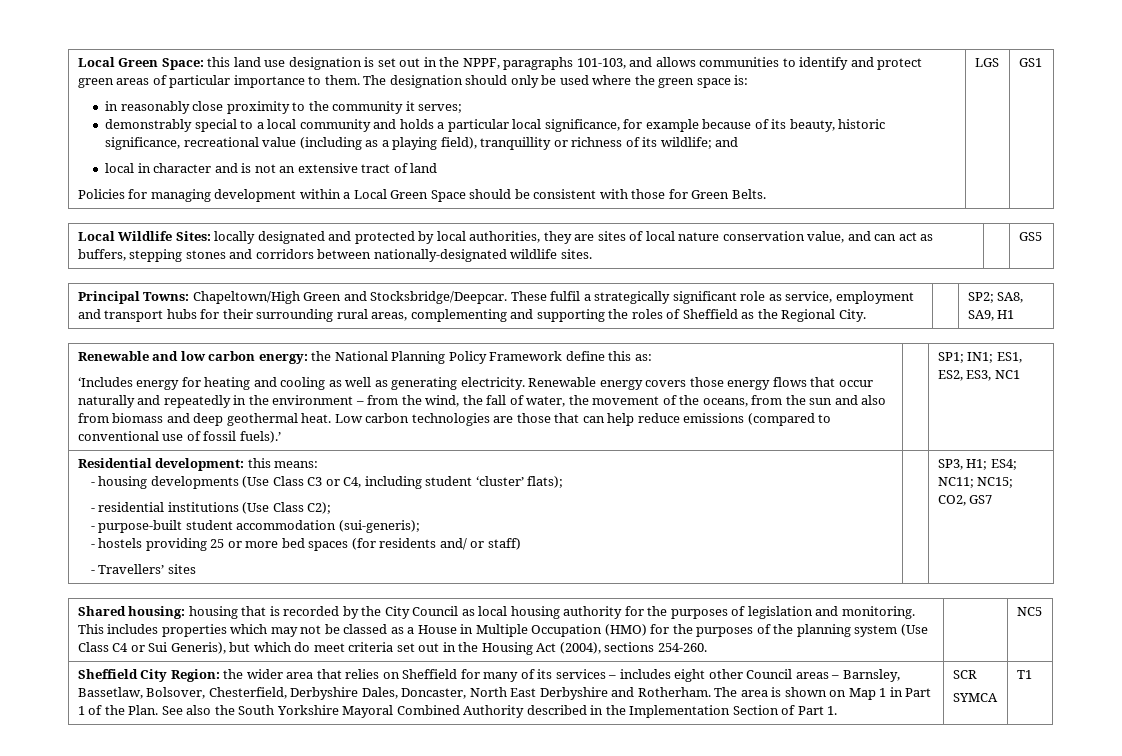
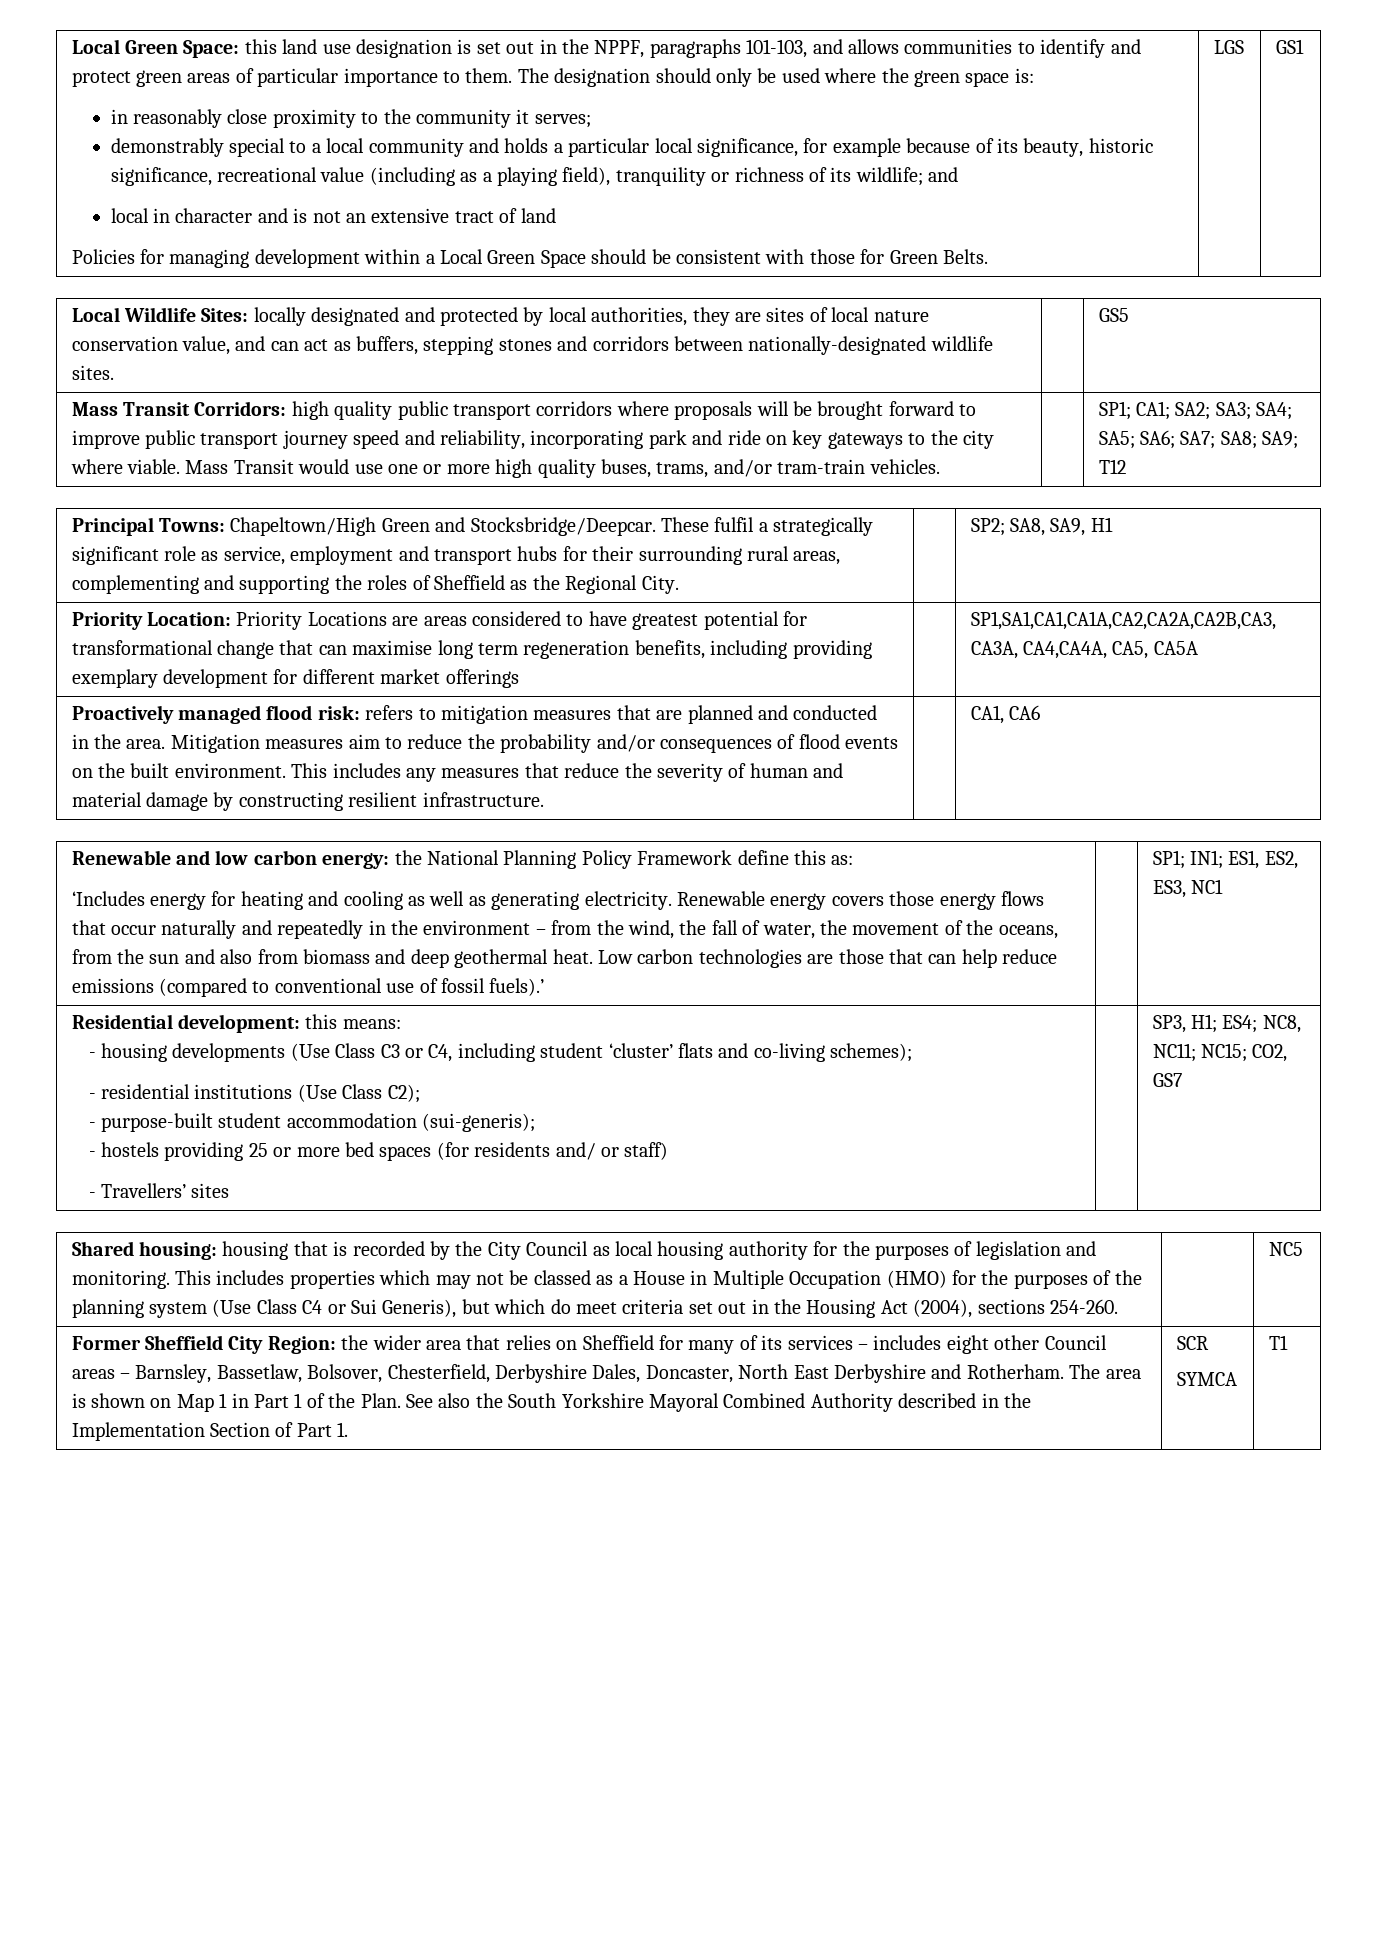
[480,137,552,150] tranquillity -> [615,167,706,186] tranquility
(1042, 236) none -> [71,401,977,420] [71,430,995,449] [70,459,940,478] [1098,401,1293,420] [1098,430,1299,449] [1098,459,1126,474] // Mass Transit Corridors: high quality public transport corridors where proposals will be brought forward to improve public transport journey speed and reliability, incorporating park and ride on key gateways to the city where viable. Mass Transit would use one or more high quality buses, trams, and/or tram-train vehicles. | | SP1; CA1; SA2; SA3; SA4; SA5; SA6; SA7; SA8; SA9; T12
(1015, 314) none -> [71,611,808,630] [71,640,872,659] [71,669,519,688] [970,611,1276,630] [970,641,1198,659] [71,705,878,724] [71,734,899,753] [71,763,844,782] [71,792,544,811] [970,705,1041,724] // Priority Location: Priority Locations are areas considered to have greatest potential for transformational change that can maximise long term regeneration benefits, including providing exemplary development for different market offerings | | SP1,SA1,CA1,CA1A,CA2,CA2A,CA2B,CA3, CA3A, CA4,CA4A, CA5, CA5A // Proactively managed flood risk: refers to mitigation measures that are planned and conducted in the area. Mitigation measures aim to reduce the probability and/or consequences of flood events on the built environment. This includes any measures that reduce the severity of human and material damage by constructing resilient infrastructure. | | CA1, CA6
[527,476,564,488] flats); -> [677,1043,913,1062] flats and co-living schemes);
(1017, 464) none -> [1262,1015,1301,1033] NC8,
(1042, 611) none -> [71,1336,141,1350] Former

